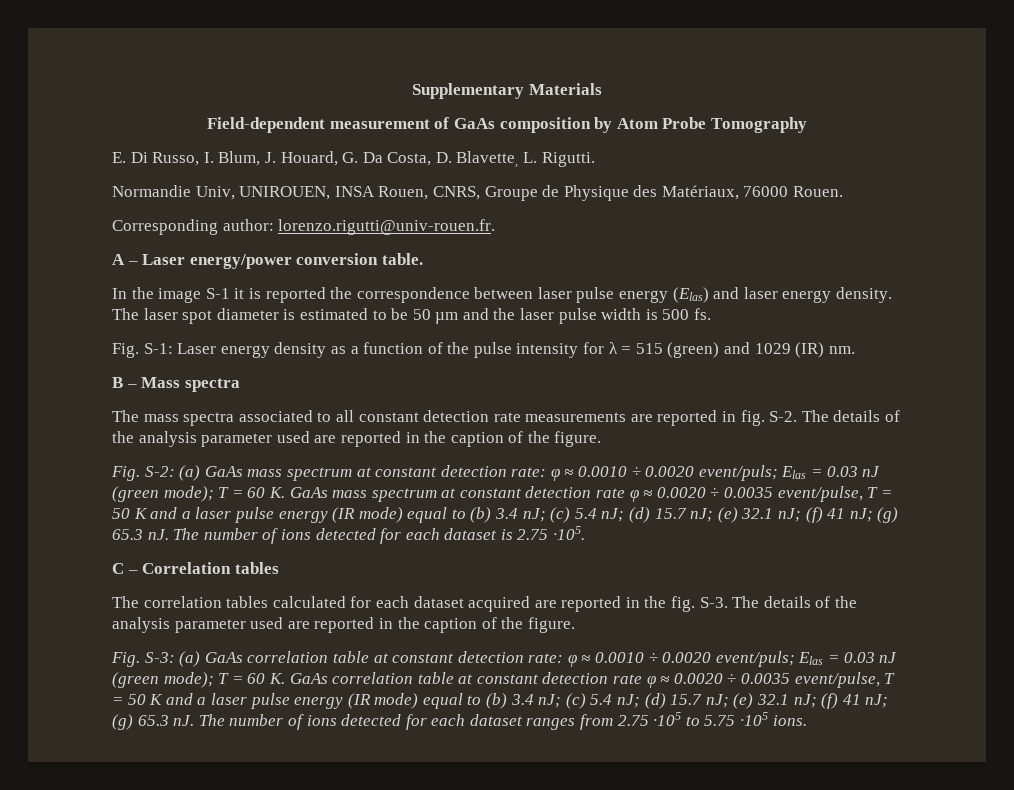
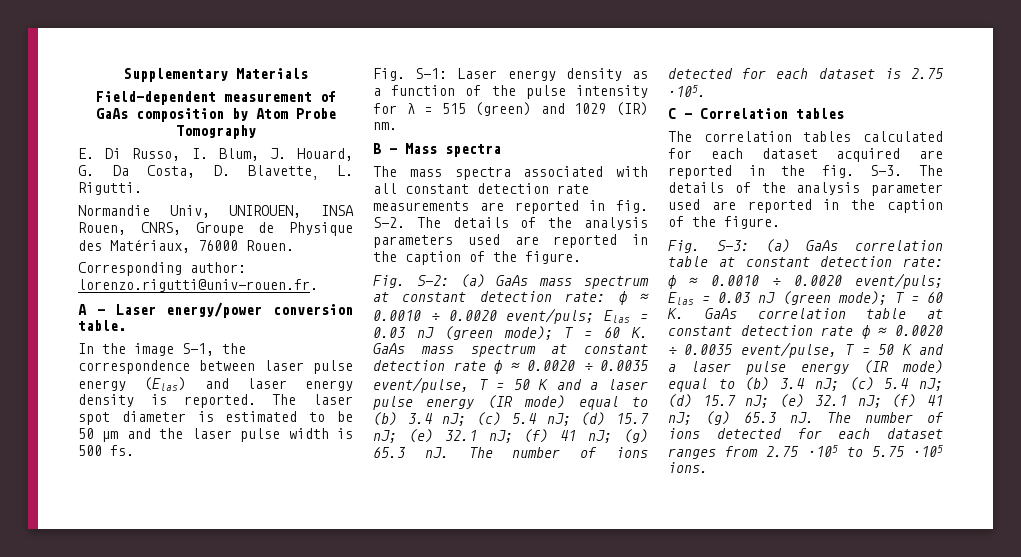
[205,287,326,303] S-1 it is reported -> [182,343,214,356] S-1,
[836,287,893,303] density. -> [78,394,256,408] density is reported.
[317,412,332,422] to -> [616,166,648,177] with
[201,433,273,447] parameter -> [373,235,453,248] parameters

